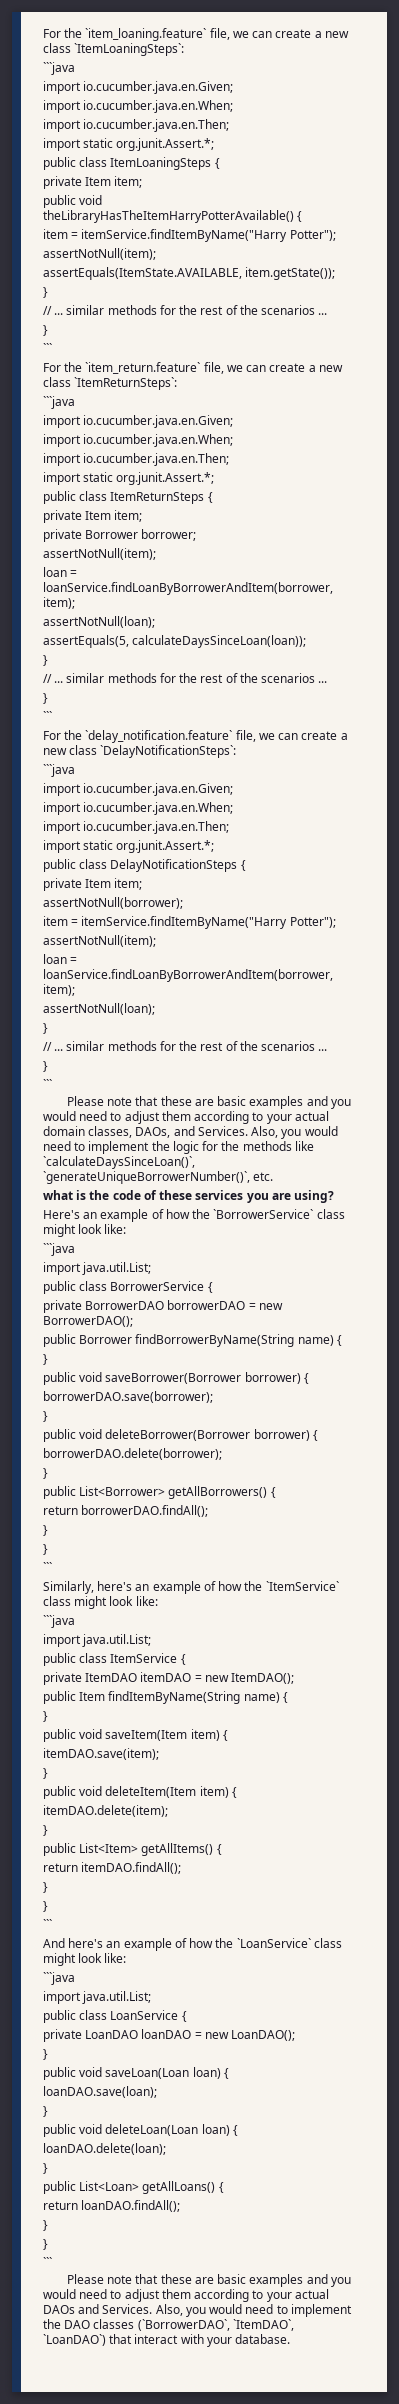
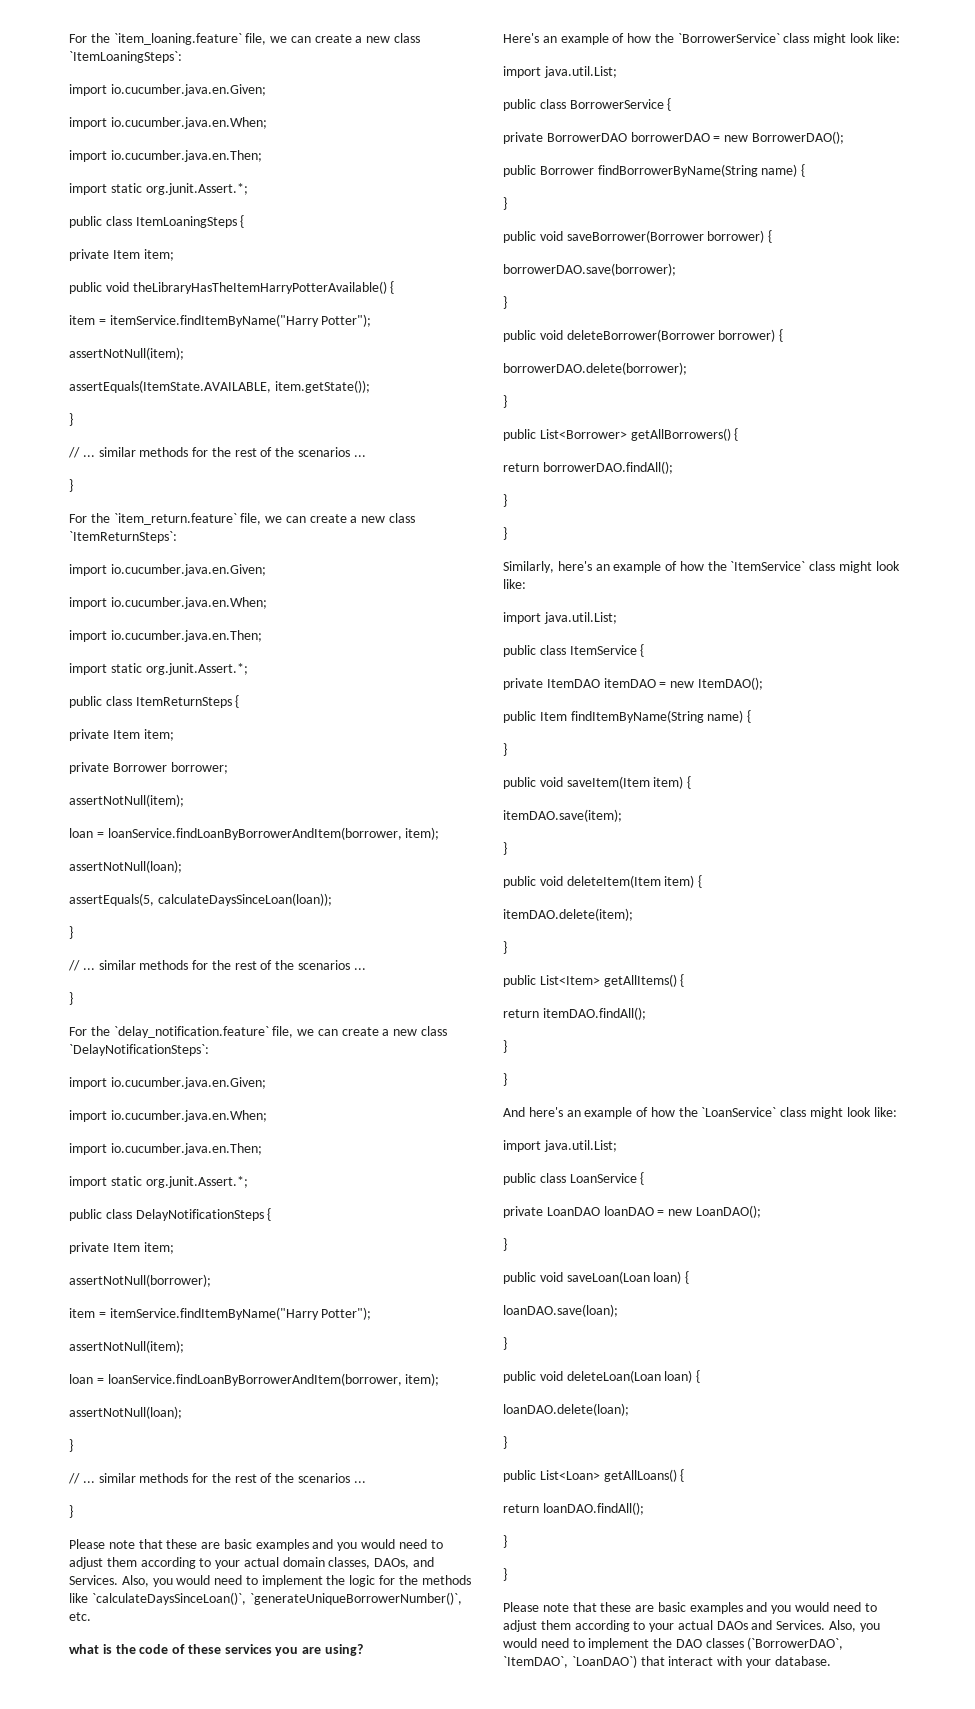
[43,62,75,75] // ```java -> (182, 57) none
[43,343,52,353] // ``` -> (73, 485) none
[43,396,75,409] // ```java -> (177, 537) none
[43,711,52,721] // ``` -> (73, 998) none
[43,764,75,777] // ```java -> (209, 1050) none
[43,1079,52,1089] // ``` -> (73, 1511) none
[43,1243,75,1256] // ```java -> (900, 38) none
[43,1562,52,1572] // ``` -> (507, 533) none
[43,1615,75,1628] // ```java -> (526, 584) none
[43,1919,52,1929] // ``` -> (507, 1079) none
[43,1972,75,1985] // ```java -> (897, 1112) none
[43,2257,52,2267] // ``` -> (507, 1574) none

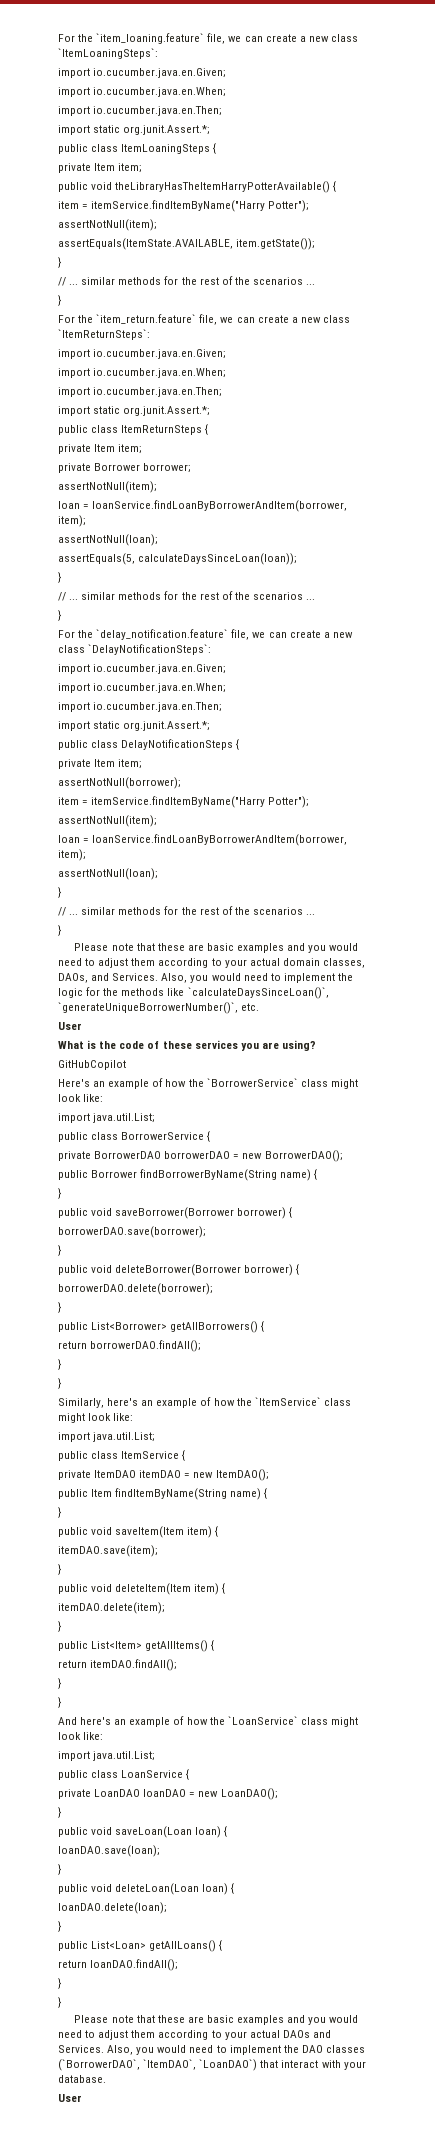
[69,1644,99,1654] what -> [58,1022,82,1030] [58,1041,84,1049] User // What
(364, 1650) none -> [58,1060,126,1070] // GitHubCopilot
(831, 1661) none -> [58,2094,82,2102] // User

